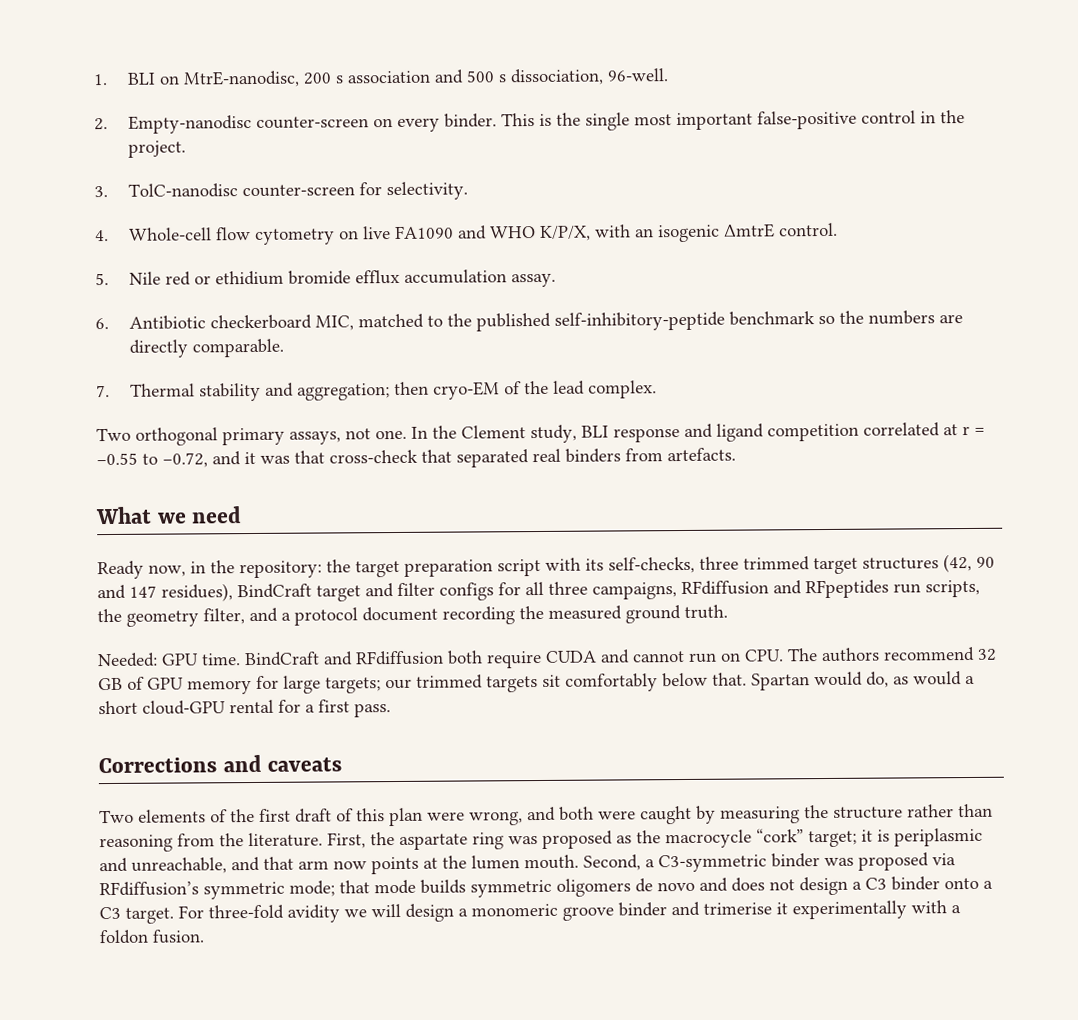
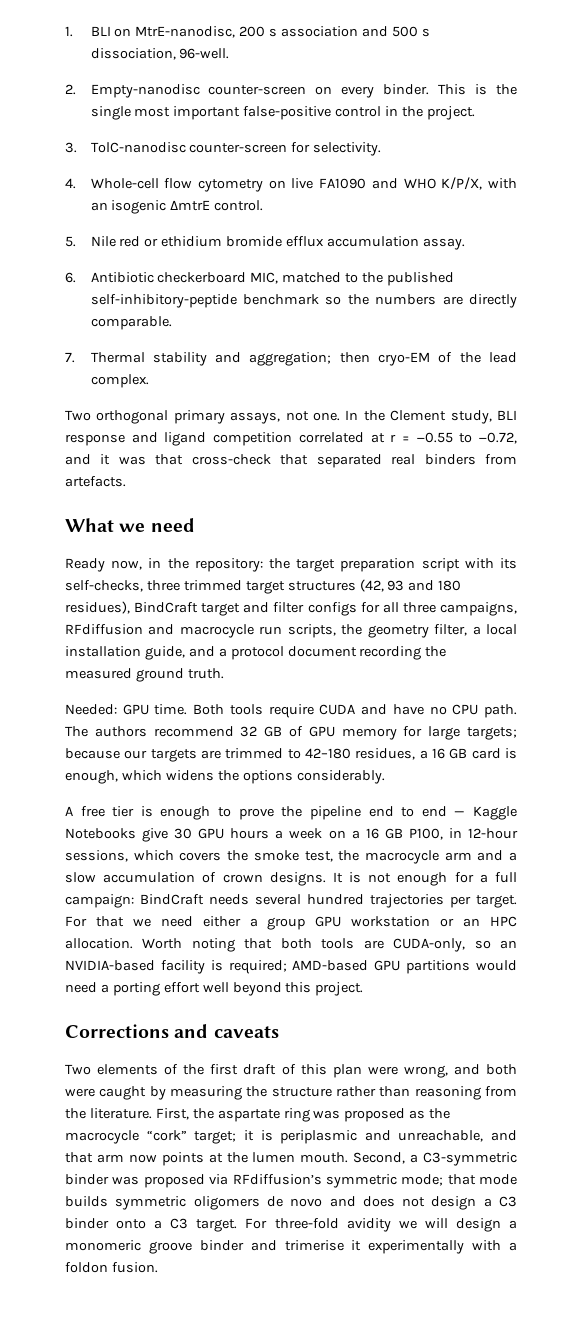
[976,556,995,568] [97,584,157,600] 90 and 147 -> [387,580,462,591] 93 and 180
[805,579,889,599] RFpeptides -> [179,624,254,638] macrocycle
(245, 616) none -> [472,624,517,635] [65,646,185,660] a local installation guide,
[244,649,784,669] BindCraft and RFdiffusion both require CUDA and cannot run on CPU. -> [193,704,518,718] Both tools require CUDA and have no CPU path.
[385,671,975,693] [98,699,391,718] our trimmed targets sit comfortably below that. Spartan would do, as would a short cloud-GPU rental for a first pass. -> [65,748,517,762] [65,770,385,784] [65,806,518,820] [65,828,519,842] [65,850,517,864] [65,872,517,886] [65,894,517,908] [65,916,518,930] [65,938,517,952] [65,960,517,974] [65,982,364,996] because our targets are trimmed to 42–180 residues, a 16 GB card is enough, which widens the options considerably. // A free tier is enough to prove the pipeline end to end — Kaggle Notebooks give 30 GPU hours a week on a 16 GB P100, in 12-hour sessions, which covers the smoke test, the macrocycle arm and a slow accumulation of crown designs. It is not enough for a full campaign: BindCraft needs several hundred trajectories per target. For that we need either a group GPU workstation or an HPC allocation. Worth noting that both tools are CUDA-only, so an NVIDIA-based facility is required; AMD-based GPU partitions would need a porting effort well beyond this project.

